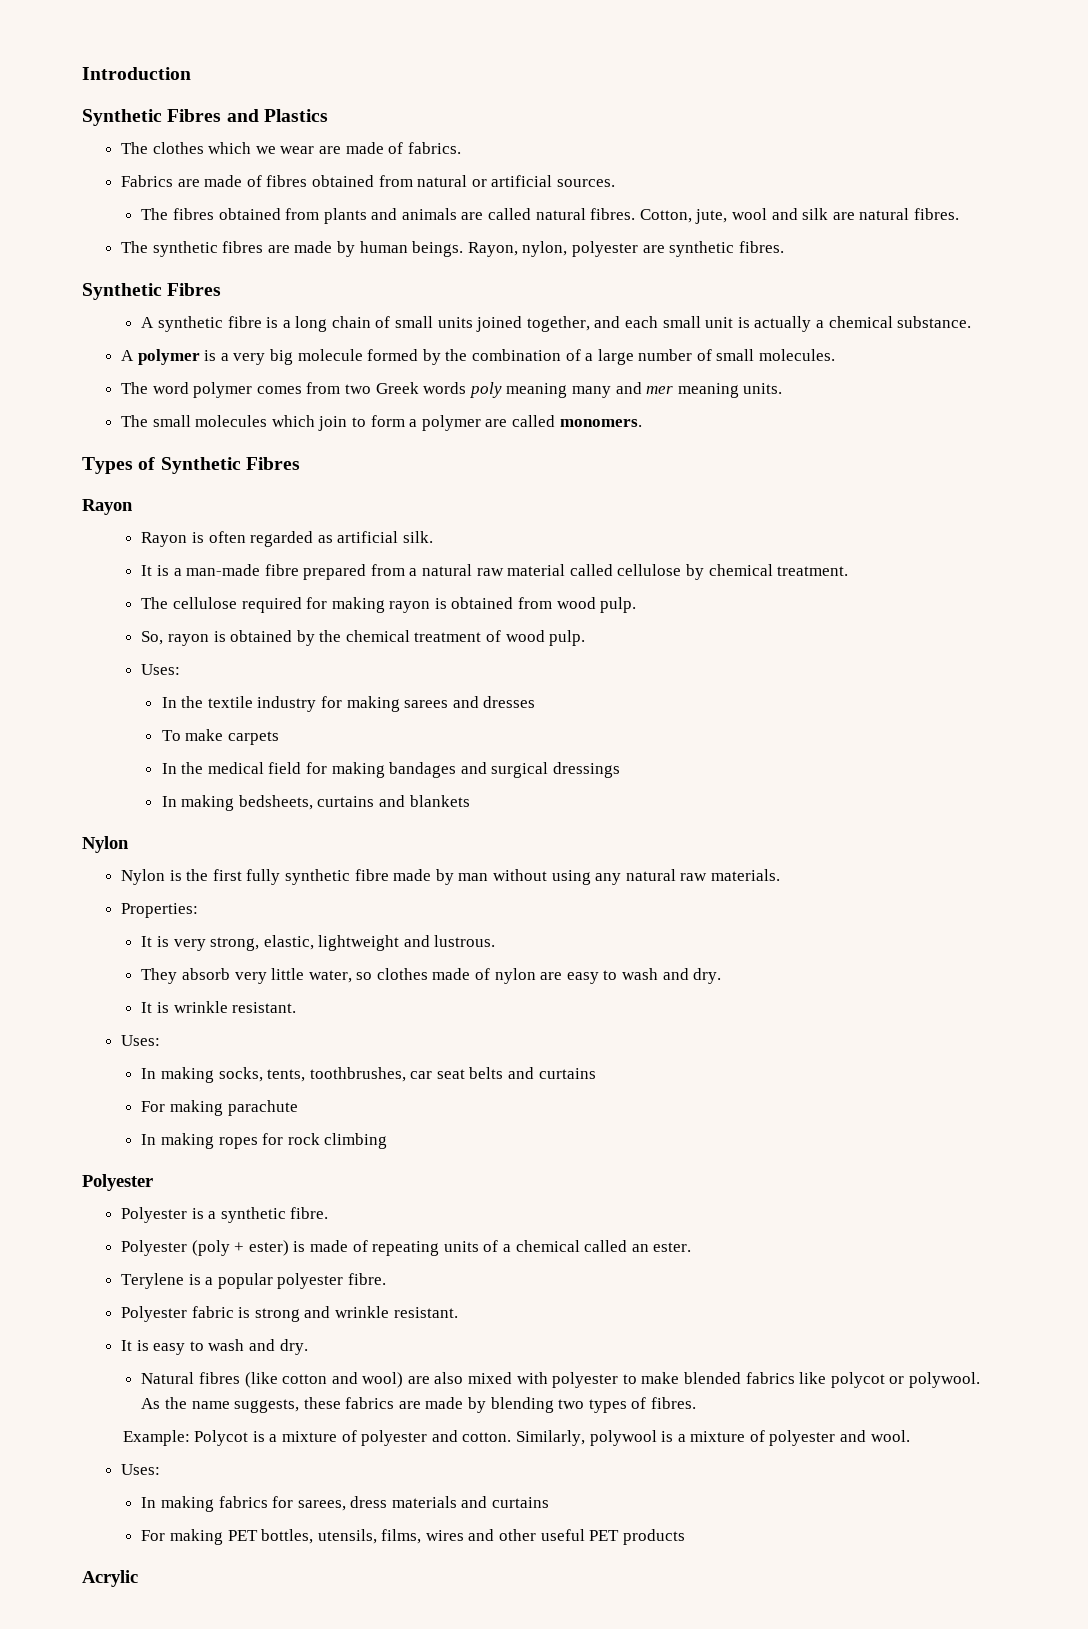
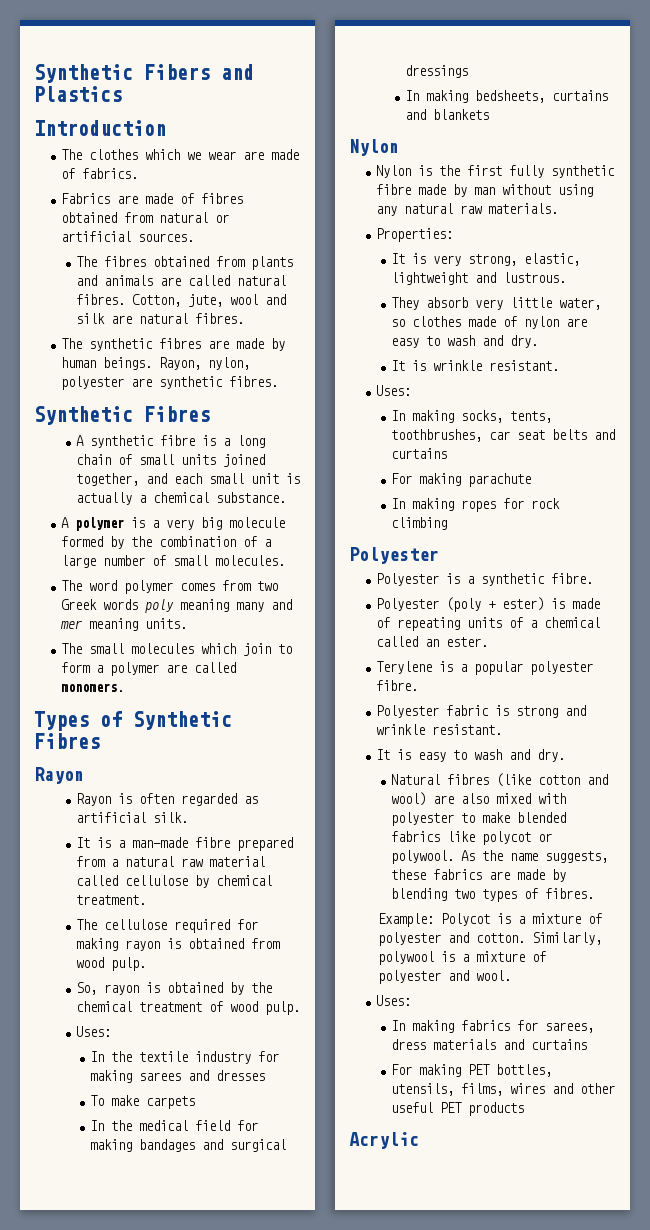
[82,67,191,80] [82,109,222,126] Introduction // Synthetic Fibres -> [34,64,210,83] Synthetic Fibers
(328, 115) none -> [34,120,166,136] // Introduction

